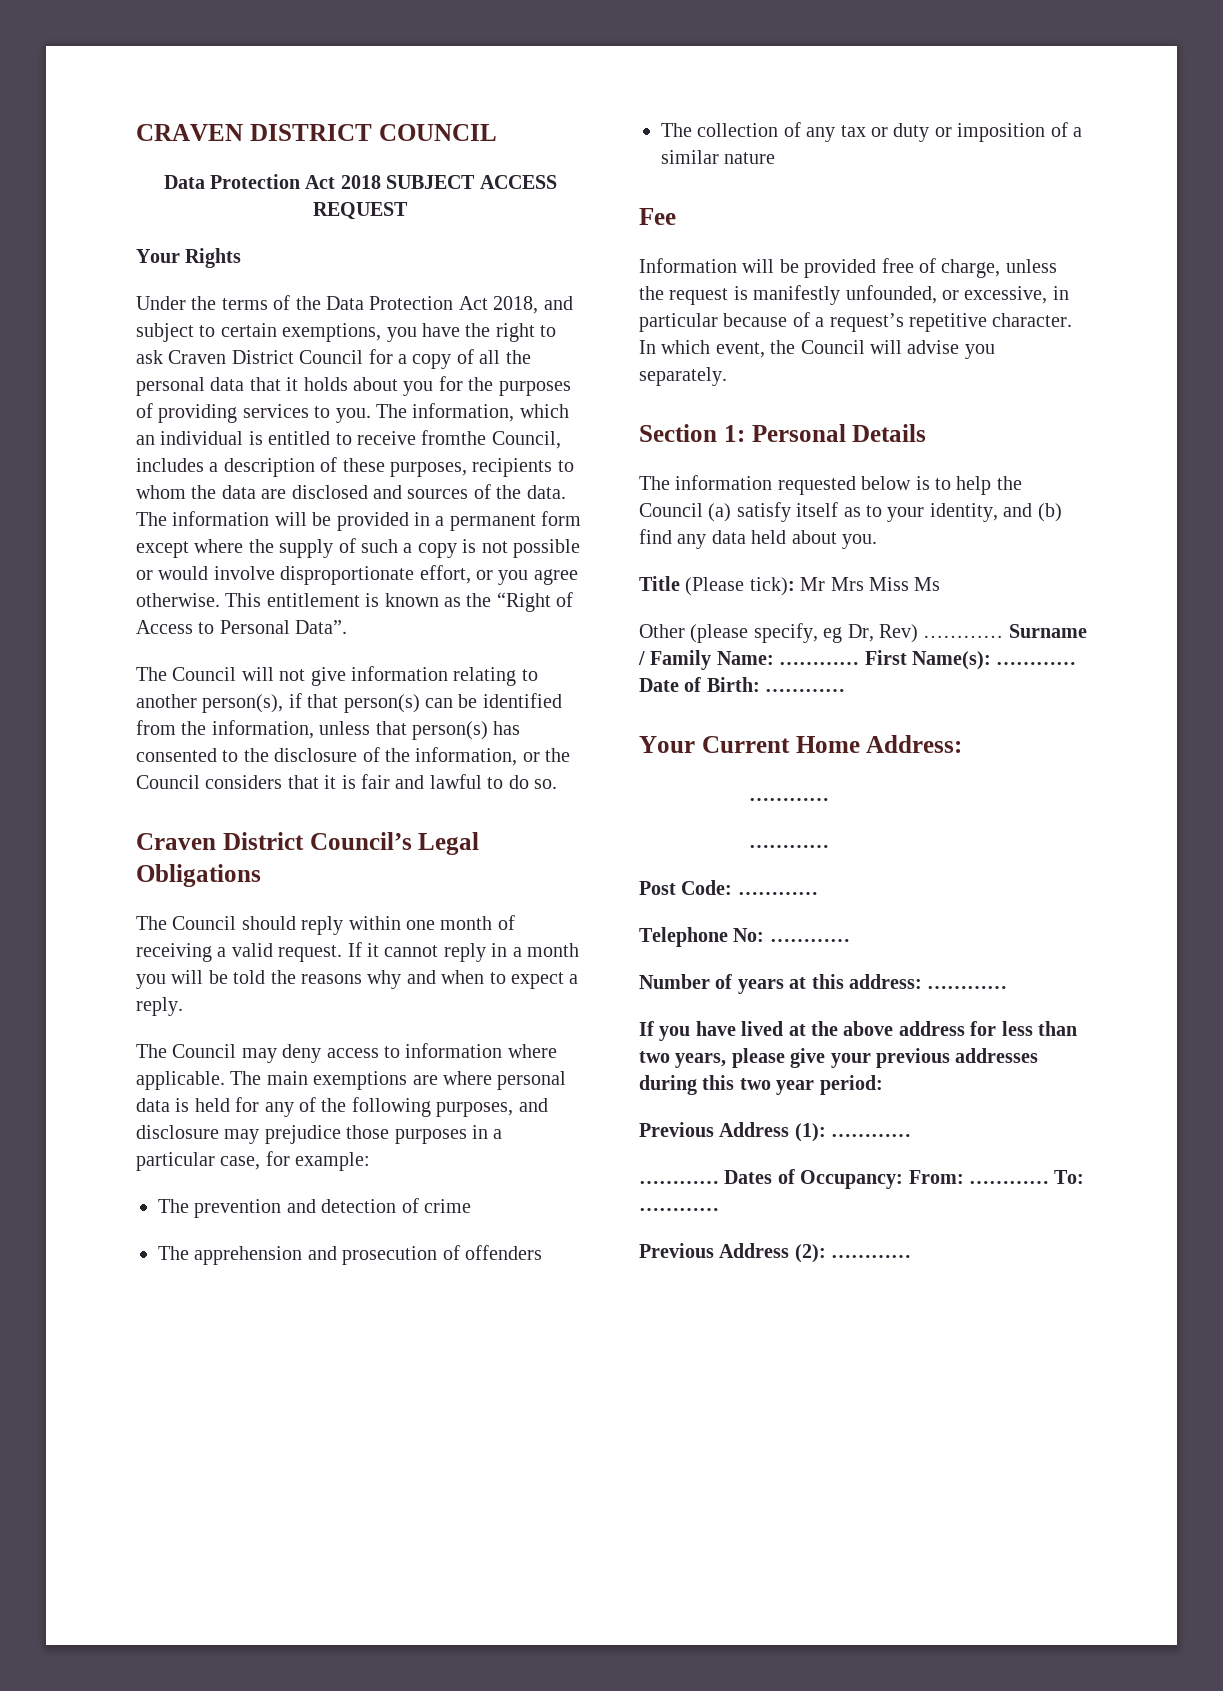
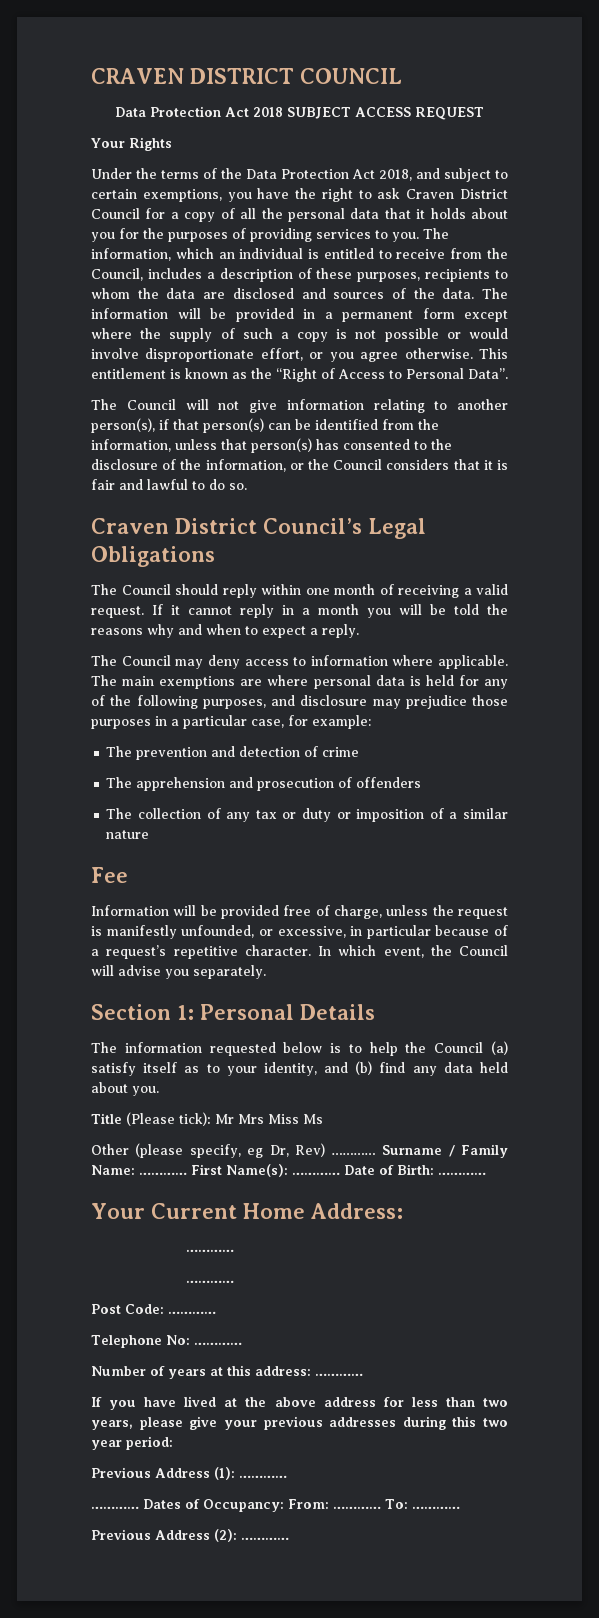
[421,430,487,445] fromthe -> [450,248,508,259] from the

